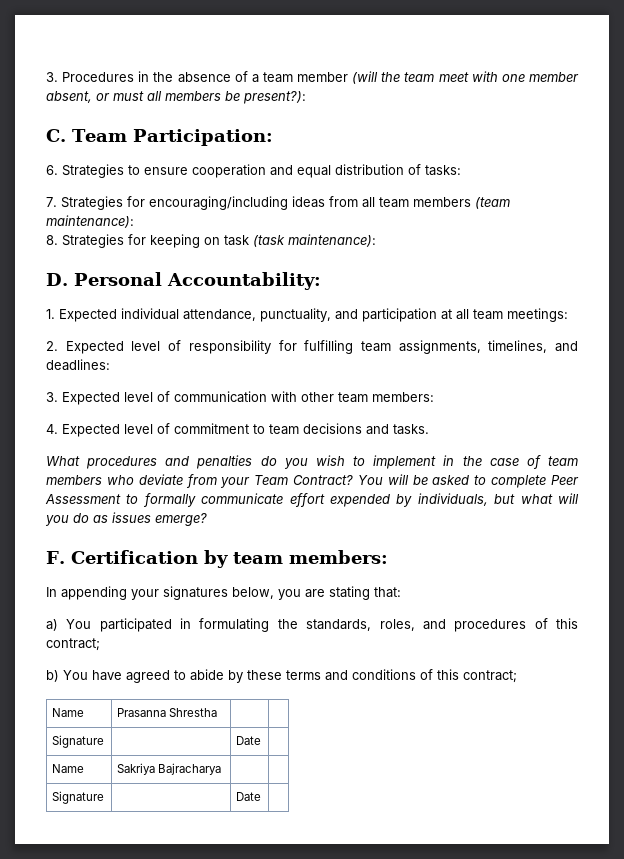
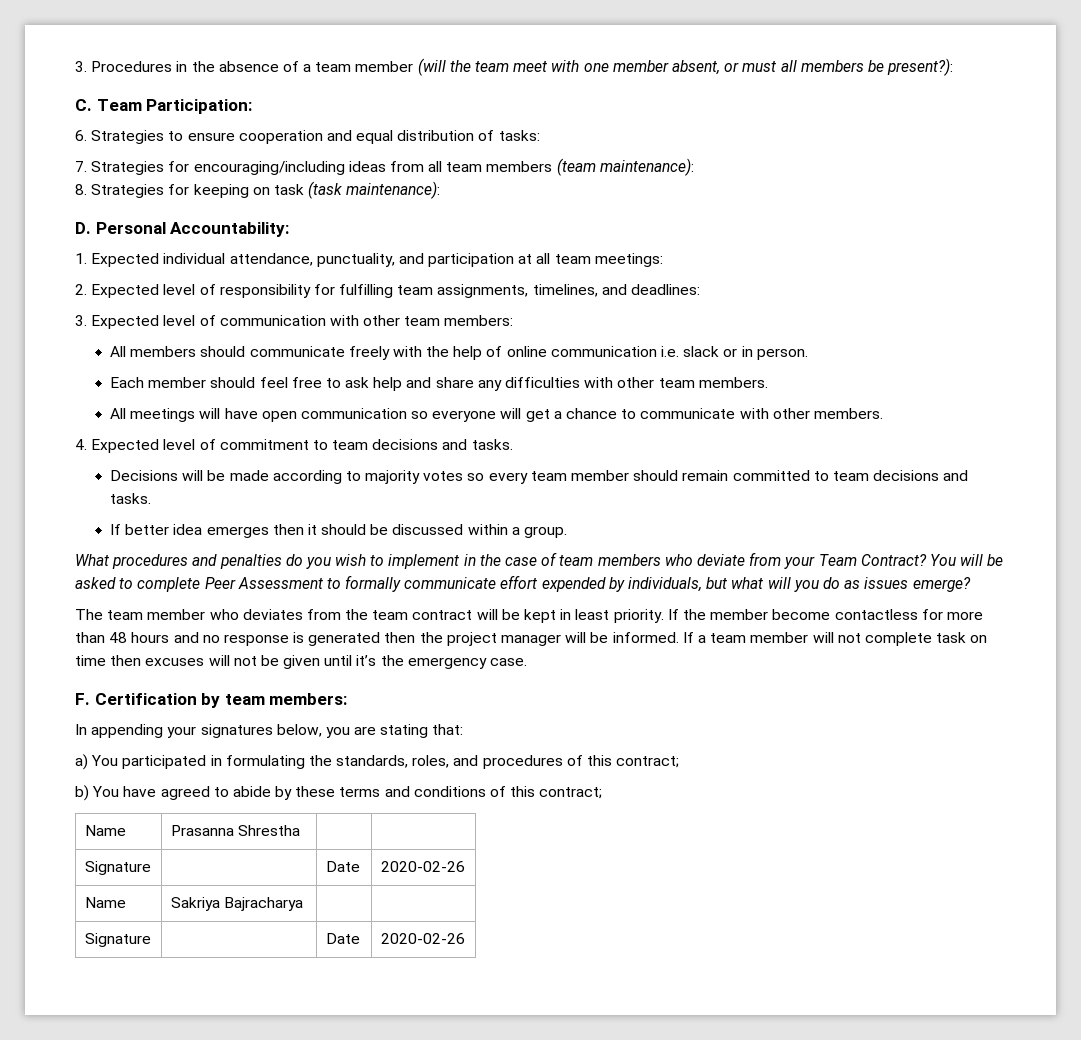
(434, 397) none -> [109,346,808,360] [109,377,768,391] [109,408,883,422] // All members should communicate freely with the help of online communication i.e. slack or in person. // Each member should feel free to ask help and share any difficulties with other team members. // All meetings will have open communication so everyone will get a chance to communicate with other members.
(429, 429) none -> [109,470,969,484] [109,493,151,504] [109,524,567,538] // Decisions will be made according to majority votes so every team member should remain committed to team decisions and tasks. // If better idea emerges then it should be discussed within a group.
(207, 519) none -> [75,609,983,623] [75,632,988,646] [75,655,528,669] // The team member who deviates from the team contract will be kept in least priority. If the member become contactless for more than 48 hours and no response is generated then the project manager will be informed. If a team member will not complete task on time then excuses will not be given until it’s the emergency case.
(262, 740) none -> [380,861,465,872] 2020-02-26
(262, 796) none -> [380,933,465,944] 2020-02-26

